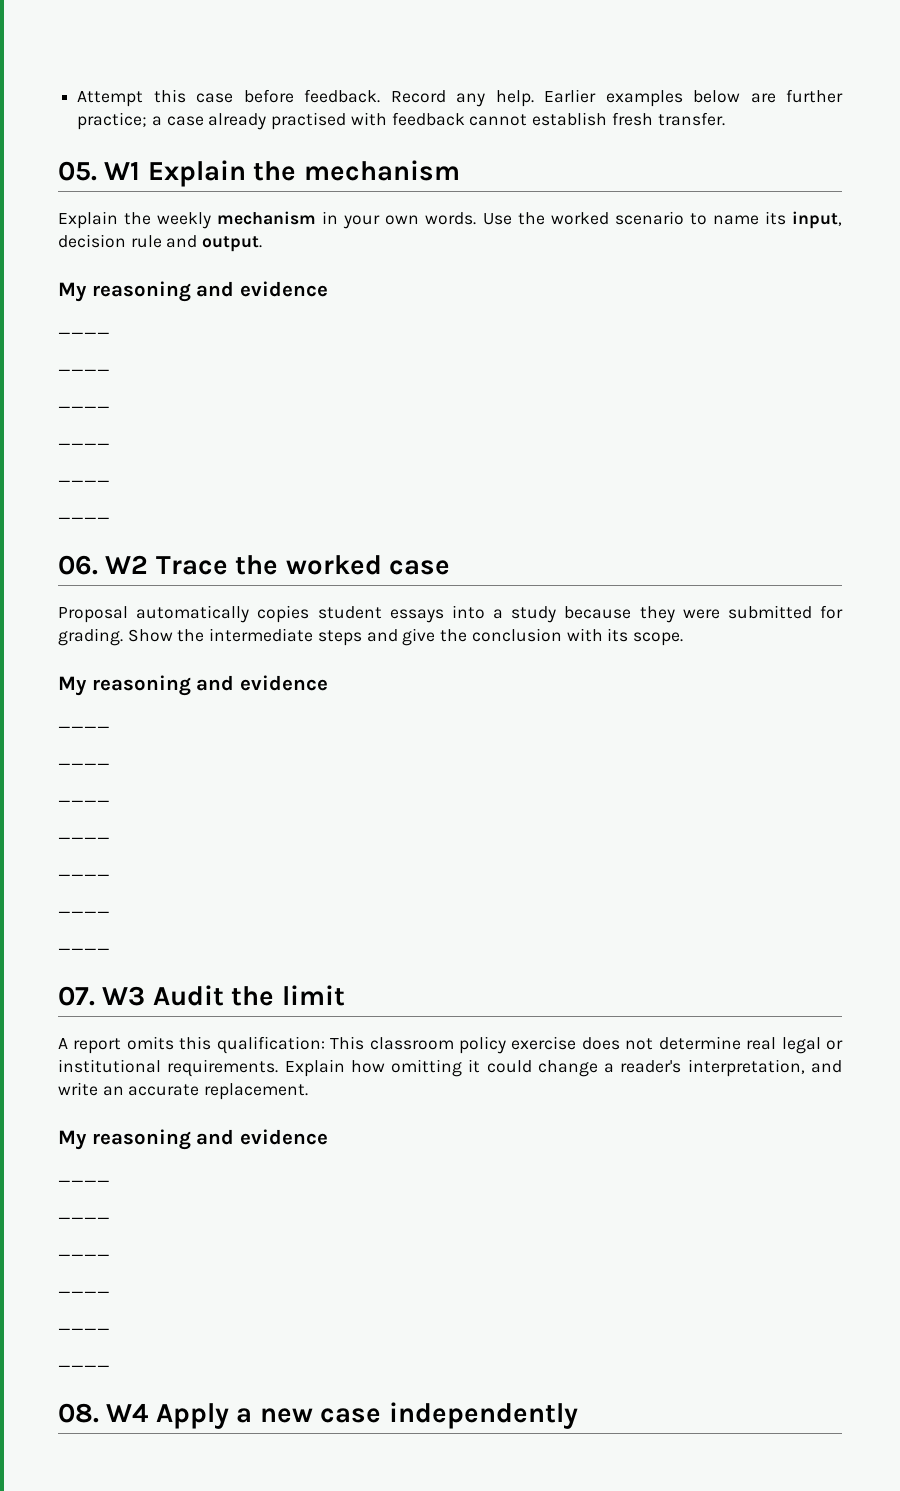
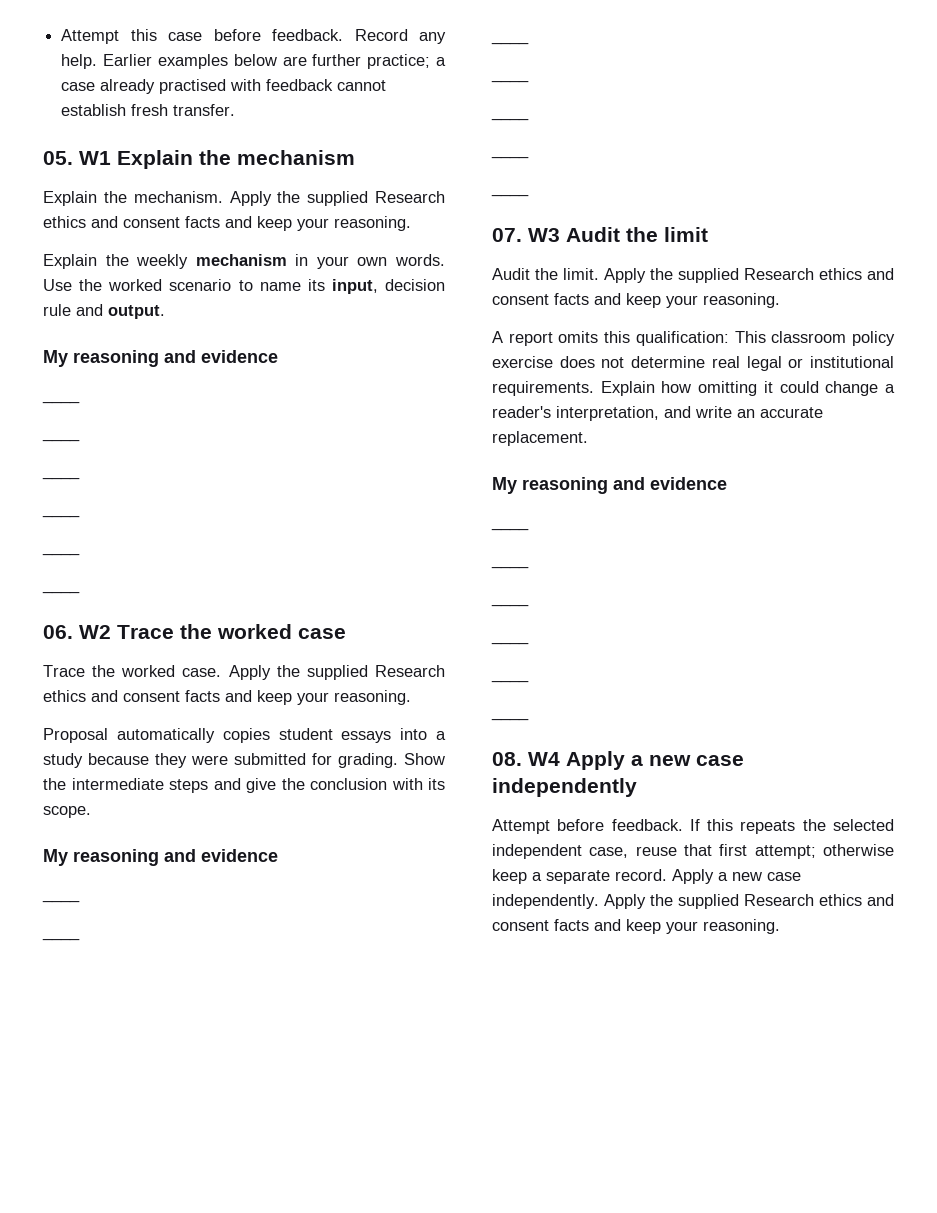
(460, 170) none -> [43,191,445,206] [43,216,411,231] // Explain the mechanism. Apply the supplied Research ethics and consent facts and keep your reasoning.
(451, 567) none -> [43,665,445,680] [43,690,411,705] // Trace the worked case. Apply the supplied Research ethics and consent facts and keep your reasoning.
(345, 995) none -> [492,268,894,283] [492,293,780,308] // Audit the limit. Apply the supplied Research ethics and consent facts and keep your reasoning.
(578, 1415) none -> [492,819,894,834] [492,844,894,859] [492,869,801,884] [492,894,894,909] [492,919,780,934] // Attempt before feedback. If this repeats the selected independent case, reuse that first attempt; otherwise keep a separate record. Apply a new case independently. Apply the supplied Research ethics and consent facts and keep your reasoning.

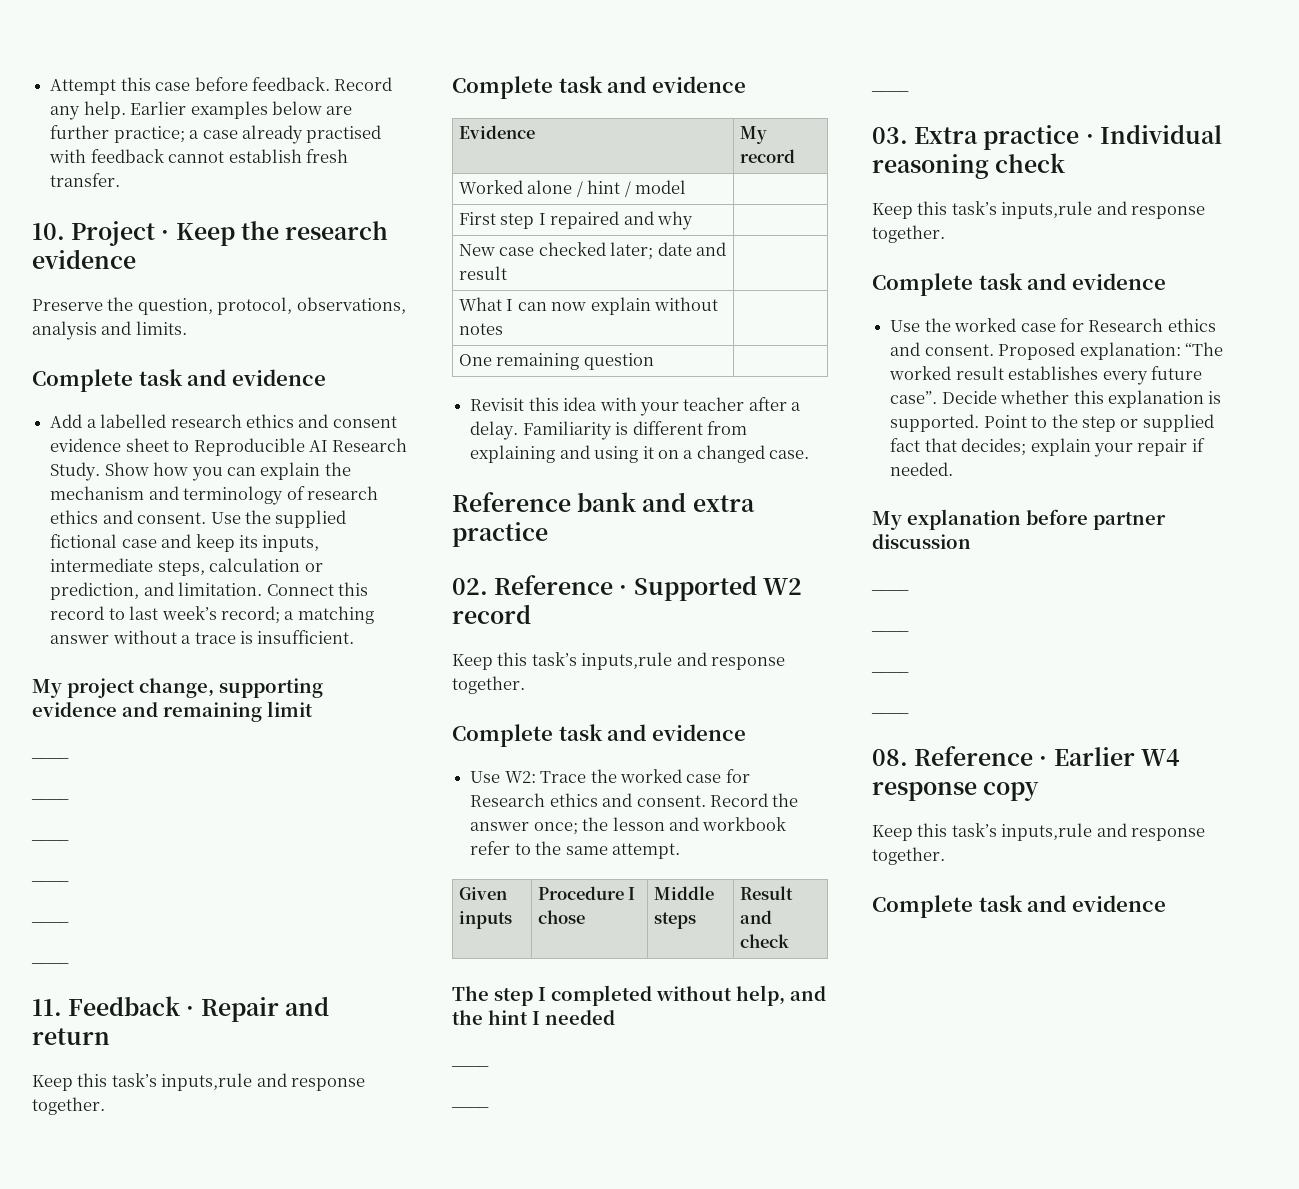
[43,150,355,169] [43,191,445,206] [43,216,411,231] [43,254,445,269] [43,279,445,294] [43,304,165,319] [43,350,278,367] [42,400,80,404] [42,438,80,442] [42,476,80,480] [42,514,80,518] [42,552,80,556] [42,590,80,594] [43,624,346,639] [43,665,445,680] [43,690,411,705] [43,728,446,743] [43,753,445,768] [43,778,445,793] [43,806,91,818] [43,849,278,866] [42,899,80,903] [42,937,80,941] [491,41,529,45] [491,79,529,83] [491,117,529,121] [491,155,529,159] [491,193,529,197] [492,227,708,242] [492,268,894,283] [492,293,780,308] [492,331,895,346] [492,356,894,371] [492,381,895,396] [492,406,823,421] [492,431,588,446] [492,477,727,494] [491,527,529,531] [491,565,529,569] 05. W1 Explain the mechanism // Explain the mechanism. Apply the supplied Research ethics and consent facts and keep your reasoning. // Explain the weekly mechanism in your own words. Use the worked scenario to name its input, decision rule and output. // My reasoning and evidence // ____ // ____ // ____ // ____ // ____ // ____ // 06. W2 Trace the worked case // Trace the worked case. Apply the supplied Research ethics and consent facts and keep your reasoning. // Proposal automatically copies student essays into a study because they were submitted for grading. Show the intermediate steps and give the conclusion with its scope. // My reasoning and evidence // ____ // ____ // ____ // ____ // ____ // ____ // ____ // 07. W3 Audit the limit // Audit the limit. Apply the supplied Research ethics and consent facts and keep your reasoning. // A report omits this qualification: This classroom policy exercise does not determine real legal or institutional requirements. Explain how omitting it could change a reader's interpretation, and write an accurate replacement. // My reasoning and evidence // ____ // ____ -> [32,221,389,246] [32,249,136,269] [32,297,406,315] [32,321,187,340] [32,369,326,392] [50,414,397,428] [50,438,408,456] [50,462,351,481] [50,486,378,505] [50,510,347,528] [50,534,320,552] [50,558,323,576] [50,582,368,600] [50,606,374,624] [50,630,355,644] [32,678,323,698] [32,701,313,722] [31,758,69,759] [31,799,69,800] [31,840,69,841] [31,881,69,882] [31,922,69,923] [31,963,69,964] [32,996,329,1022] [32,1028,110,1045] [32,1073,366,1091] [32,1097,105,1115] [452,76,746,99] [458,125,535,139] [739,126,767,144] [739,149,795,163] [458,180,687,197] [458,211,694,230] [458,242,727,260] [458,266,507,280] [458,297,719,315] [458,323,503,335] [458,353,654,370] [470,397,802,416] [470,421,747,440] [470,445,810,463] [452,492,755,512] [452,522,548,547] [452,575,802,601] [452,604,531,624] [452,652,786,670] [452,676,525,694] [452,724,746,747] [470,769,750,783] [470,793,799,807] [470,817,787,835] [470,841,680,859] [458,887,507,900] [458,911,512,929] [537,886,636,900] [537,910,585,924] [653,886,714,900] [653,912,696,929] [739,886,793,900] [739,910,772,924] [739,934,789,948] [452,985,826,1006] [452,1010,615,1025] [451,1066,489,1067] [451,1107,489,1108] [871,91,909,92] [872,124,1222,150] [872,153,1066,179] [872,201,1206,219] [872,225,945,243] [872,273,1166,296] [890,318,1216,332] [890,342,1223,360] [889,366,1202,385] [890,390,1222,408] [890,414,1214,432] [890,438,1205,457] [890,462,954,476] [872,509,1166,530] [872,534,971,549] 10. Project · Keep the research evidence // Preserve the question, protocol, observations, analysis and limits. // Complete task and evidence // Add a labelled research ethics and consent evidence sheet to Reproducible AI Research Study. Show how you can explain the mechanism and terminology of research ethics and consent. Use the supplied fictional case and keep its inputs, intermediate steps, calculation or prediction, and limitation. Connect this record to last week’s record; a matching answer without a trace is insufficient. // My project change, supporting evidence and remaining limit // ____ // ____ // ____ // ____ // ____ // ____ // 11. Feedback · Repair and return // Keep this task’s inputs,rule and response together. // Complete task and evidence // Evidence | My record // Worked alone / hint / model | // First step I repaired and why | // New case checked later; date and result | // What I can now explain without notes | // One remaining question | // Revisit this idea with your teacher after a delay. Familiarity is different from explaining and using it on a changed case. // Reference bank and extra practice // 02. Reference · Supported W2 record // Keep this task’s inputs,rule and response together. // Complete task and evidence // Use W2: Trace the worked case for Research ethics and consent. Record the answer once; the lesson and workbook refer to the same attempt. // Given inputs | Procedure I chose | Middle steps | Result and check // The step I completed without help, and the hint I needed // ____ // ____ // ____ // 03. Extra practice · Individual reasoning check // Keep this task’s inputs,rule and response together. // Complete task and evidence // Use the worked case for Research ethics and consent. Proposed explanation: “The worked result establishes every future case”. Decide whether this explanation is supported. Point to the step or supplied fact that decides; explain your repair if needed. // My explanation before partner discussion
[528,751,744,770] [492,778,637,797] [492,819,894,834] [492,844,894,859] [492,869,801,884] [492,894,894,909] [492,919,780,934] W4 Apply a new case independently // Attempt before feedback. If this repeats the selected independent case, reuse that first attempt; otherwise keep a separate record. Apply a new case independently. Apply the supplied Research ethics and consent facts and keep your reasoning. -> [914,746,1180,766] [872,782,1040,801] [872,823,1206,841] [872,847,945,865] [872,895,1166,918] Reference · Earlier W4 response copy // Keep this task’s inputs,rule and response together. // Complete task and evidence

